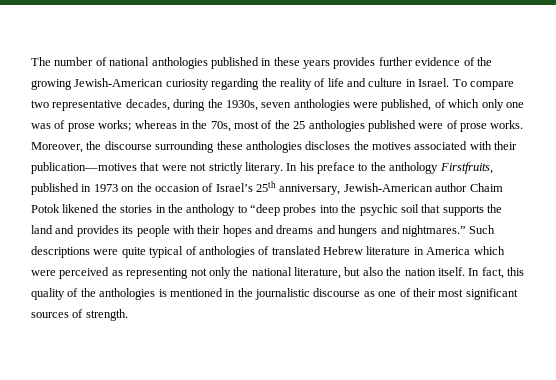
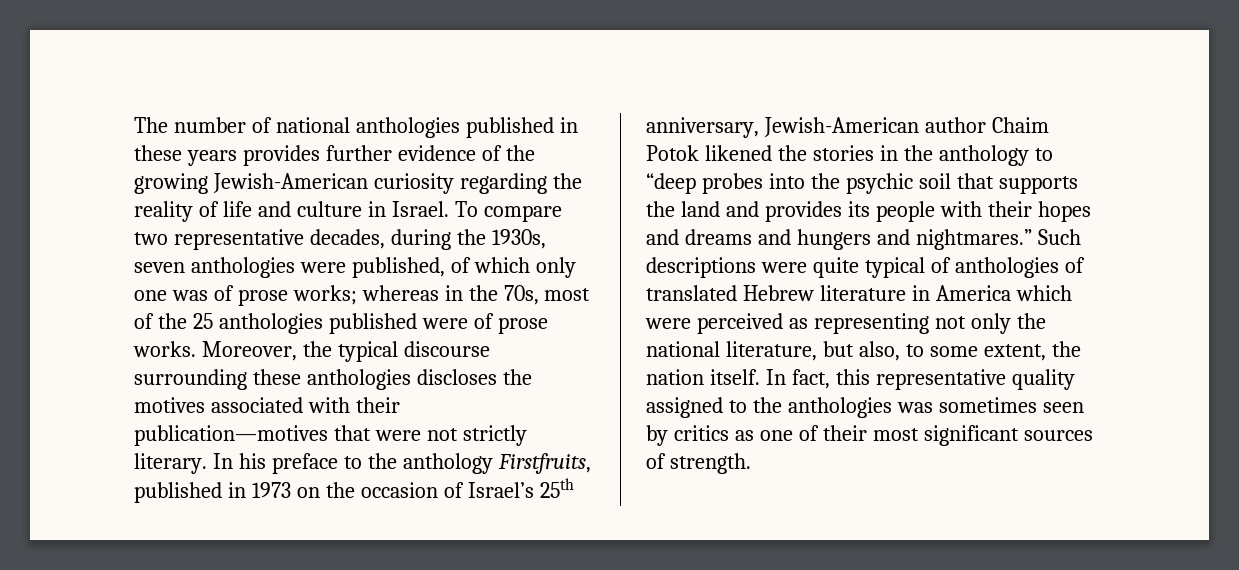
(102, 145) none -> [337,341,398,362] typical
[362,267,383,276] also -> [858,341,1046,361] also, to some extent,
[31,288,361,300] quality of the anthologies is mentioned in the journalistic discourse -> [875,369,1075,390] [646,397,1084,418] [646,425,729,446] representative quality assigned to the anthologies was sometimes seen by critics

